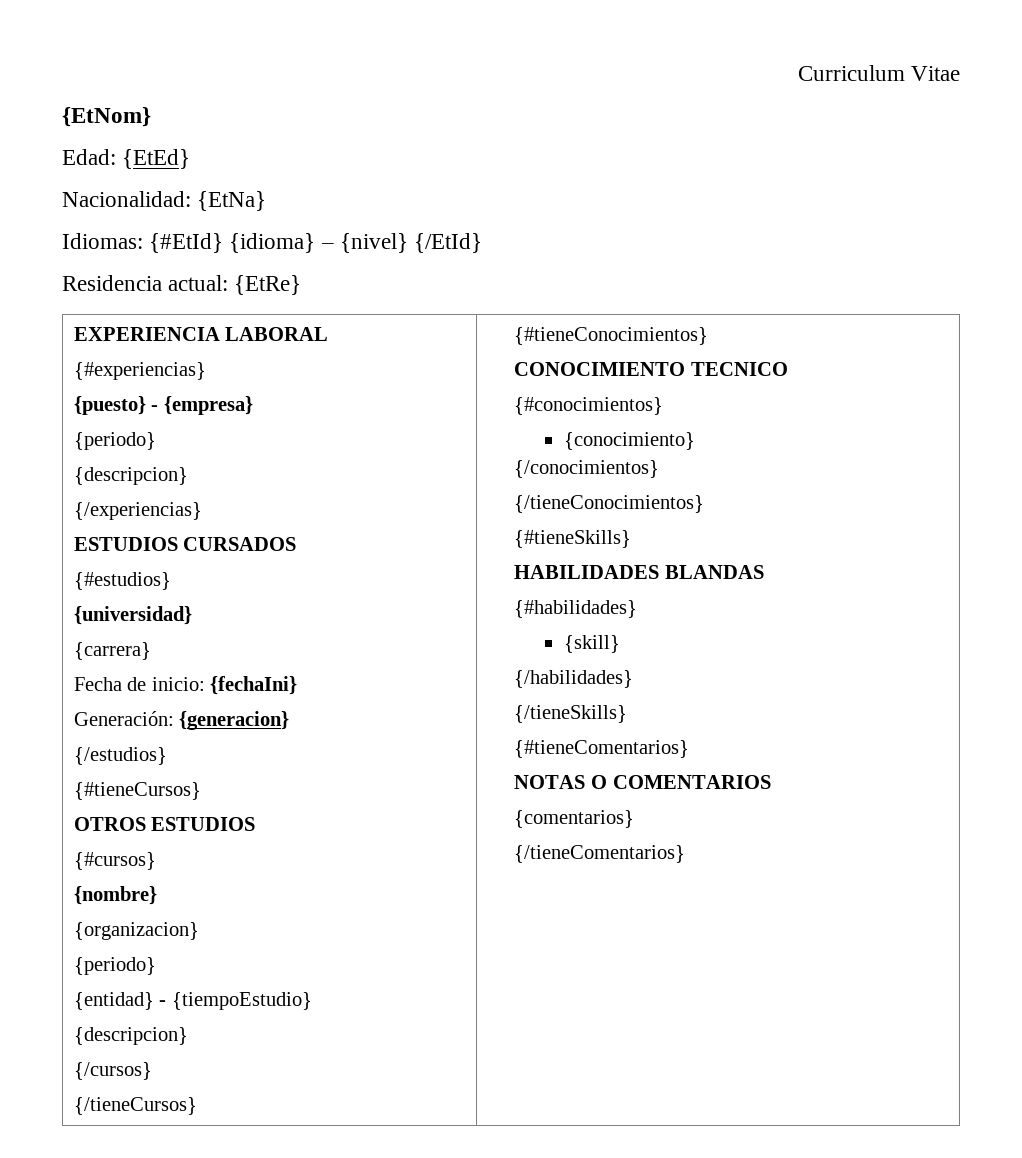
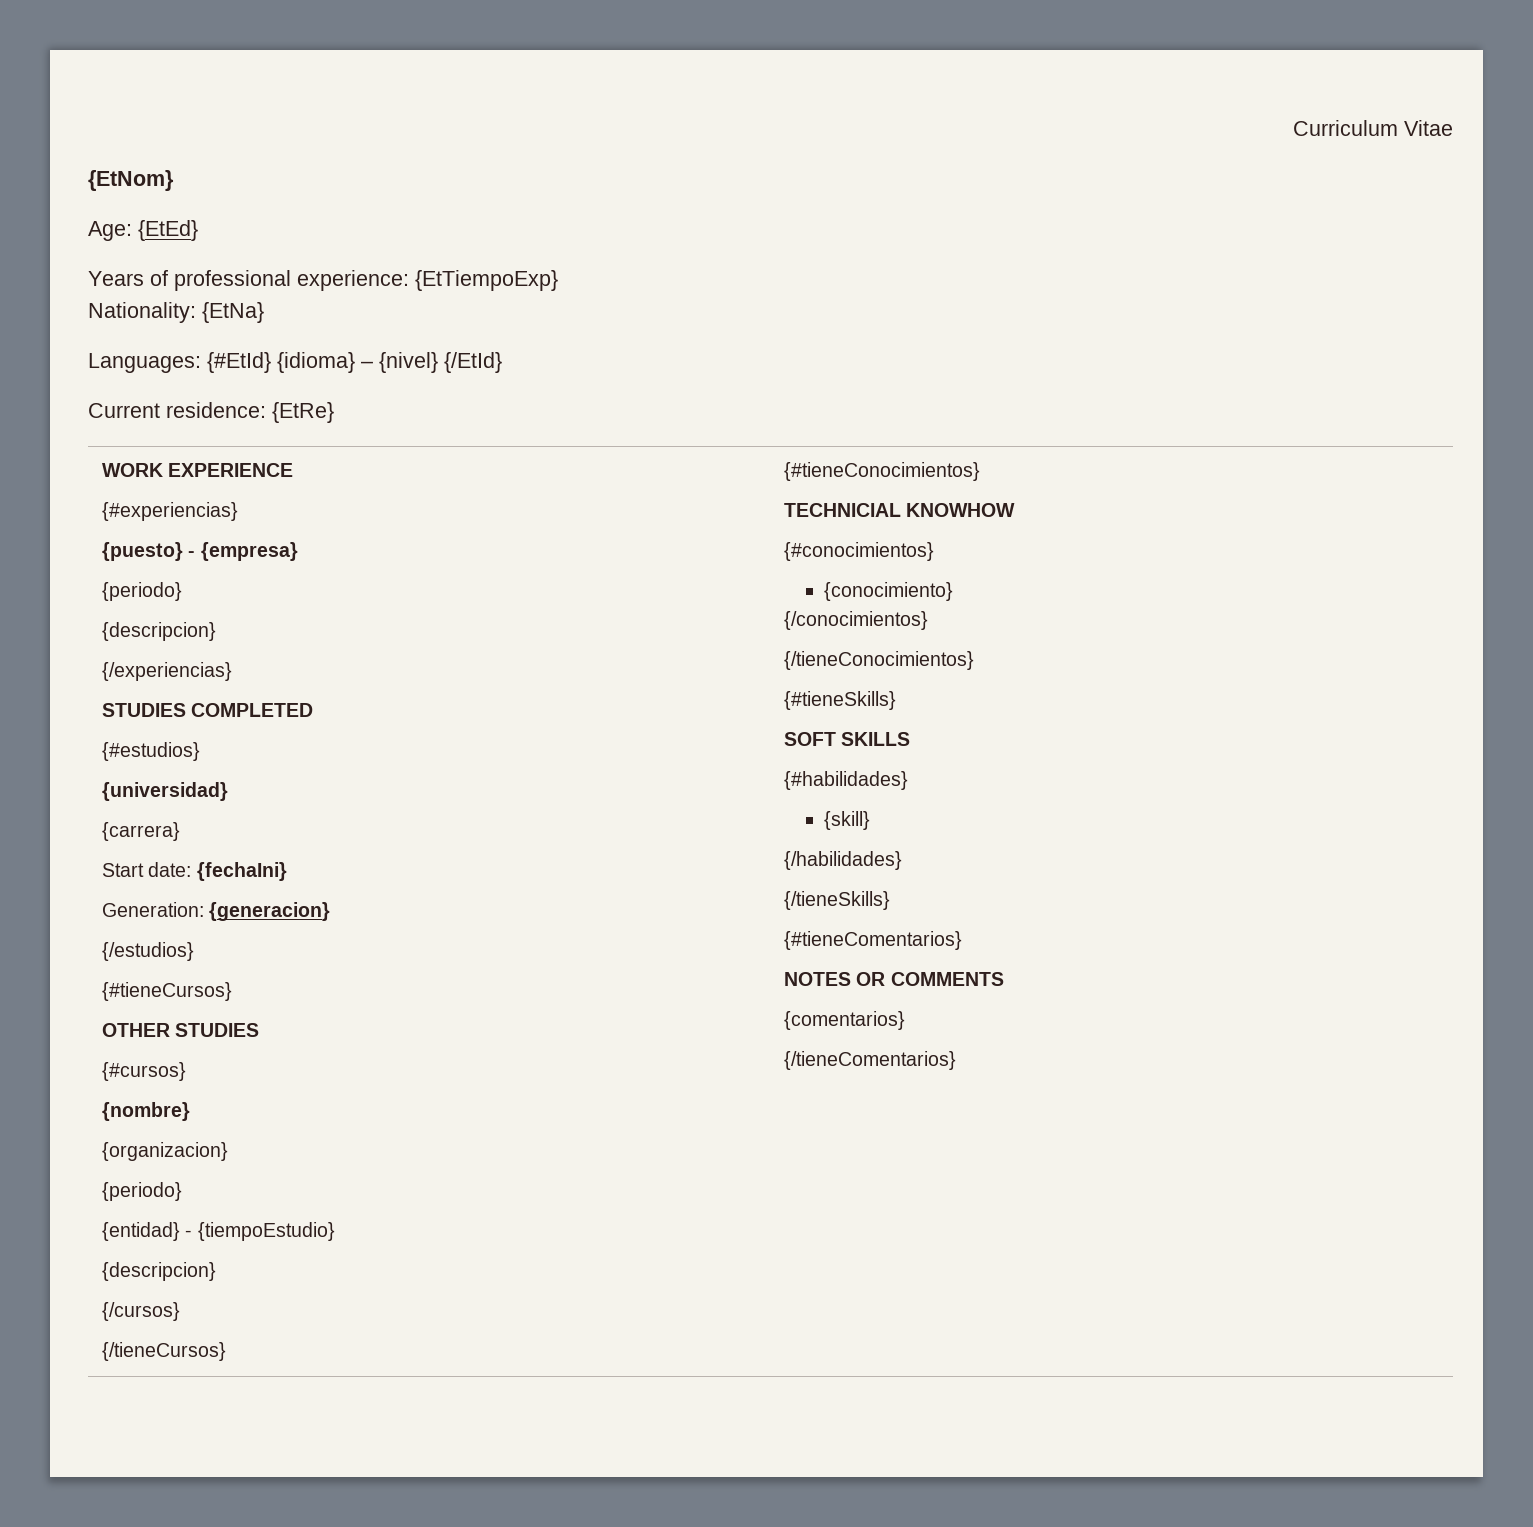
[62,149,116,165] Edad: -> [88,221,132,241] Age:
[62,191,191,207] Nacionalidad: -> [88,270,558,291] [88,302,196,323] Years of professional experience: {EtTiempoExp} // Nationality:
[62,233,143,249] Idiomas: -> [88,353,201,373] Languages:
[62,275,229,291] Residencia actual: -> [88,402,266,418] Current residence:
[73,327,329,341] EXPERIENCIA LABORAL -> [102,463,294,477] WORK EXPERIENCE
[73,537,297,551] ESTUDIOS CURSADOS -> [102,703,314,717] STUDIES COMPLETED
[73,677,205,691] Fecha de inicio: -> [102,862,192,877] Start date:
[73,711,174,726] Generación: -> [102,902,205,917] Generation:
[73,817,256,831] OTROS ESTUDIOS -> [102,1023,260,1037] OTHER STUDIES
[514,362,789,376] CONOCIMIENTO TECNICO -> [784,503,1016,517] TECHNICIAL KNOWHOW
[514,565,765,579] HABILIDADES BLANDAS -> [784,732,911,746] SOFT SKILLS
[514,775,771,789] NOTAS O COMENTARIOS -> [784,972,1004,986] NOTES OR COMMENTS

